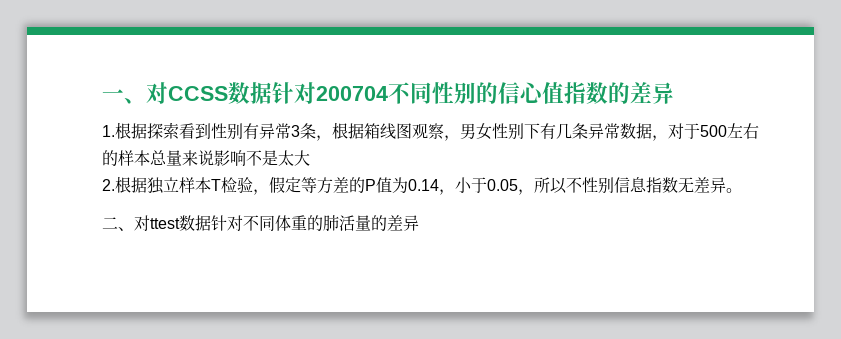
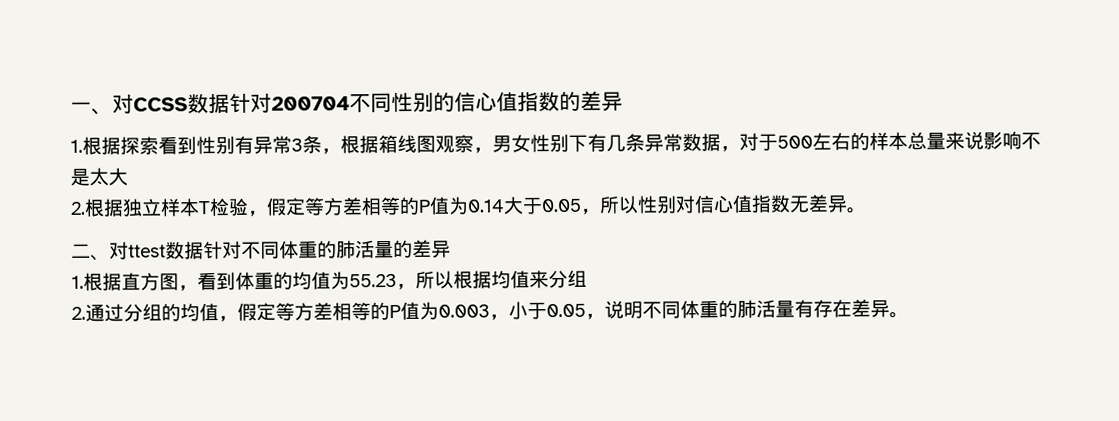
(349, 185) none -> [361,196,401,216] 相等
[439,177,472,195] ，小 -> [503,196,524,215] 大
[566,177,647,193] 不性别信息 -> [637,194,753,214] 性别对信心值
(419, 223) none -> [71,269,587,292] [71,299,909,323] // 1.根据直方图，看到体重的均值为55.23，所以根据均值来分组 // 2.通过分组的均值，假定等方差相等的P值为0.003，小于0.05，说明不同体重的肺活量有存在差异。

